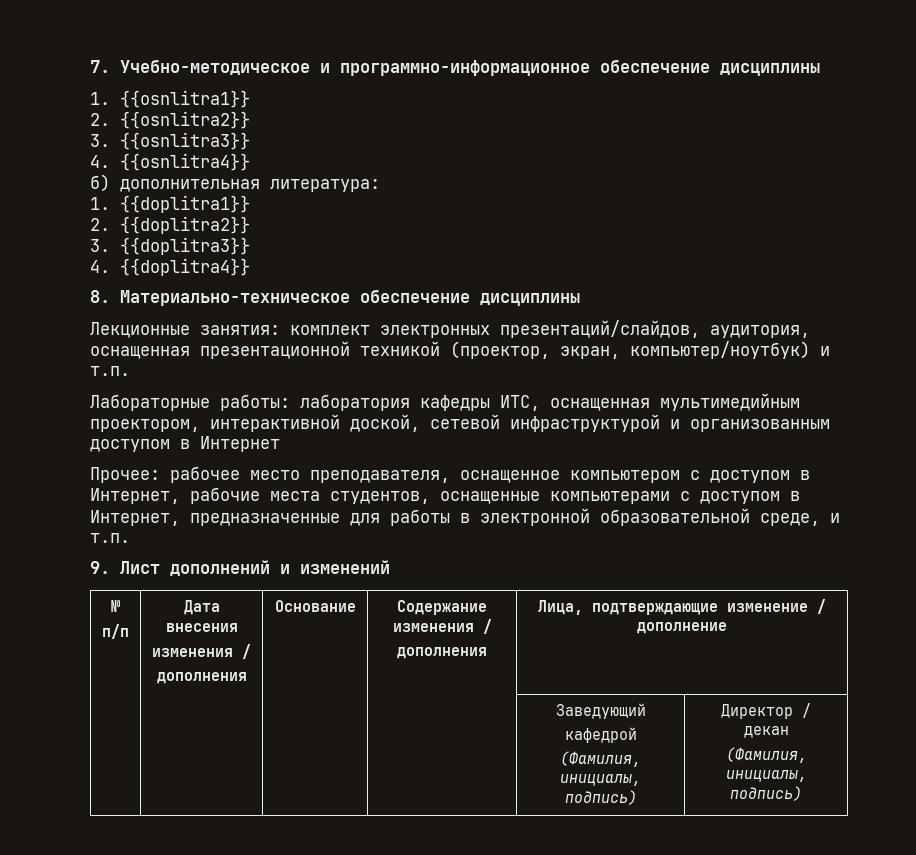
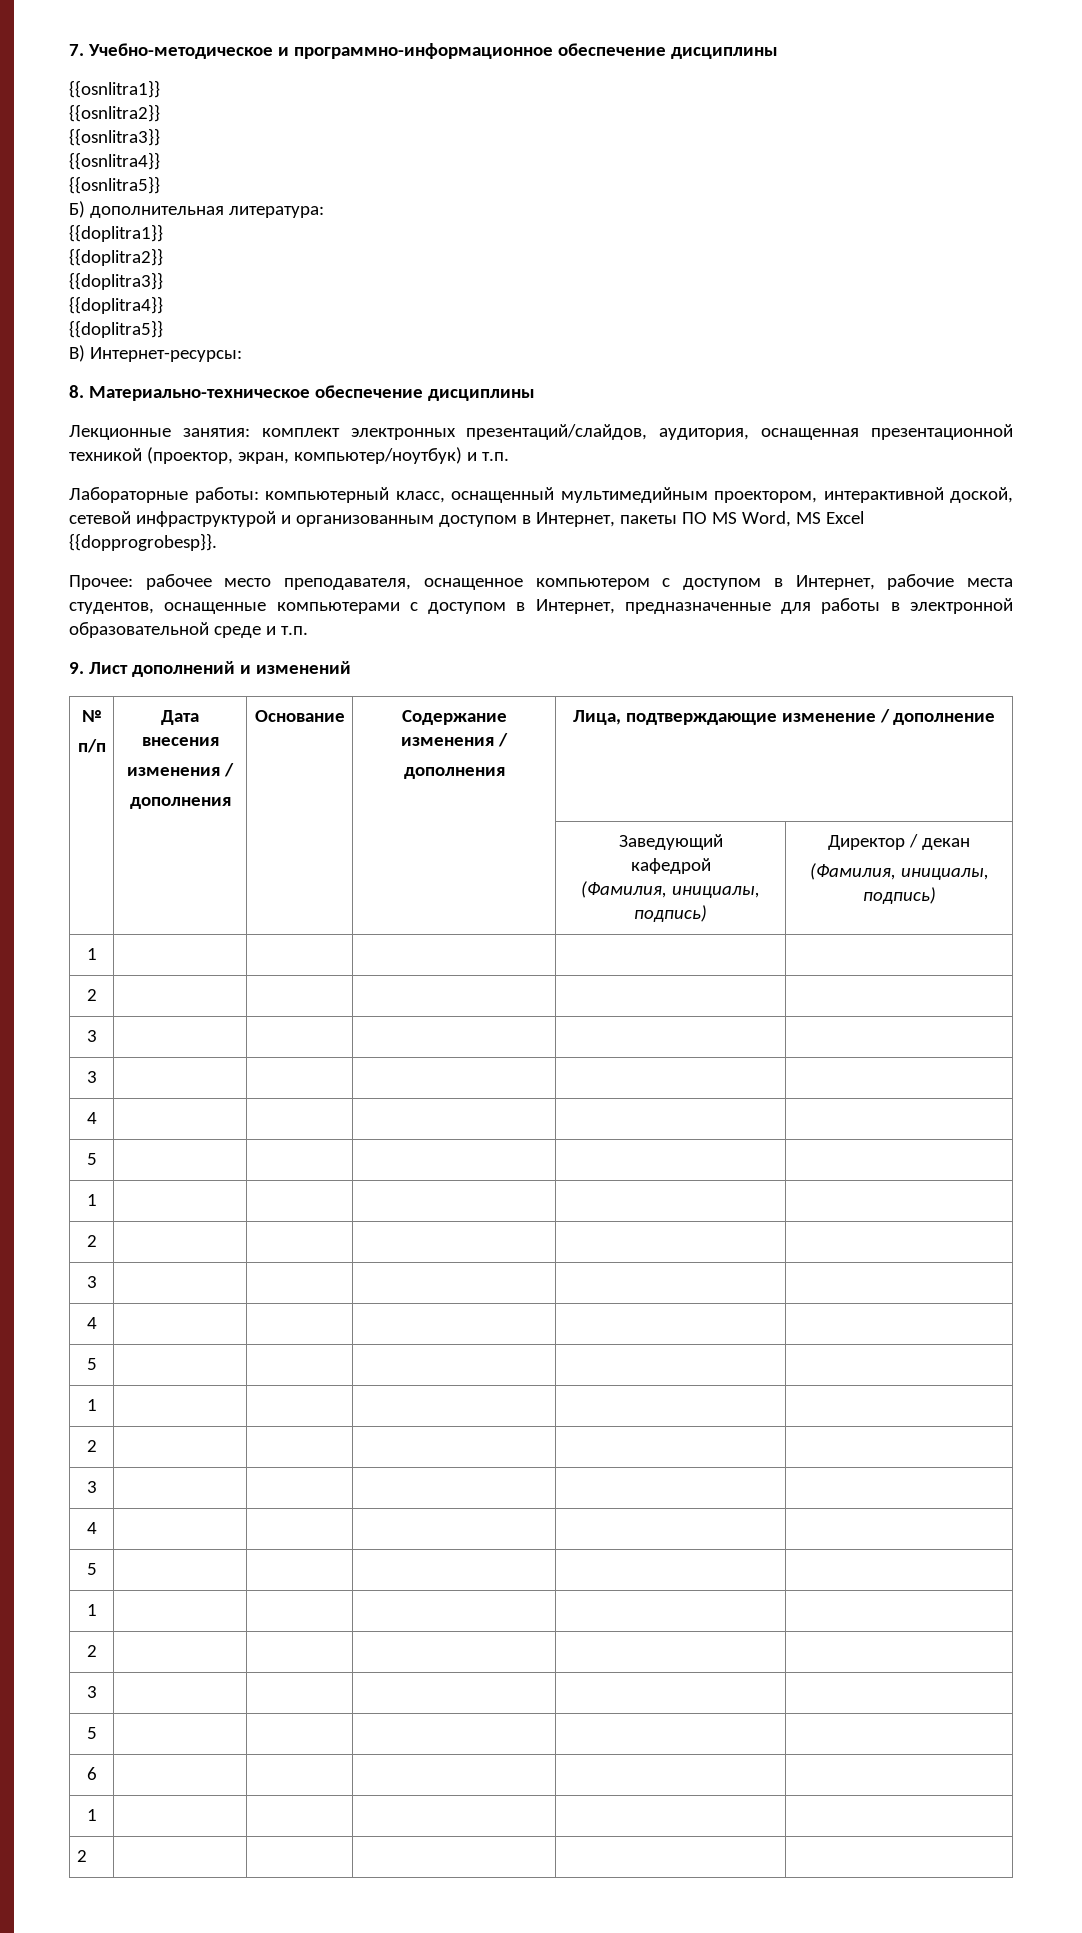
[90,92,110,105] 1. -> (778, 53) none
[90,113,110,126] 2. -> (160, 89) none
[90,134,110,147] 3. -> (160, 113) none
[90,155,110,168] 4. -> (160, 137) none
[90,174,110,192] б) -> [69,176,160,194] [69,201,85,218] {{osnlitra5}} // Б)
[90,197,110,210] 1. -> (324, 212) none
[90,218,110,231] 2. -> (163, 233) none
[90,239,110,252] 3. -> (163, 257) none
[90,260,110,273] 4. -> (163, 281) none
(250, 267) none -> [69,320,163,338] [69,345,242,362] // {{doplitra5}} // В) Интернет-ресурсы:
[300,394,650,411] лаборатория кафедры ИТС, оснащенная -> [265,487,554,503] компьютерный класс, оснащенный
[200,436,280,452] Интернет -> [535,511,864,527] [69,533,217,551] Интернет, пакеты ПО MS Word, MS Excel {{dopprogrobesp}}.
[760,513,820,526] среде, -> [213,626,261,638] среде
(802, 793) none -> [86,948,97,960] [86,989,97,1001] [86,1030,97,1042] [86,1071,97,1083] [86,1112,97,1124] [86,1153,97,1165] [86,1194,97,1206] [86,1235,97,1247] [86,1276,97,1288] [86,1317,97,1329] [86,1358,97,1370] [86,1399,97,1411] [86,1440,97,1452] [86,1481,97,1493] [86,1522,97,1534] [86,1563,97,1575] [86,1604,97,1616] [86,1645,97,1657] [86,1686,97,1698] [86,1727,97,1739] [86,1767,97,1780] [86,1809,97,1821] [76,1850,87,1862] // 1 | | | | | // 2 | | | | | // 3 | | | | | // 3 | | | | | // 4 | | | | | // 5 | | | | | // 1 | | | | | // 2 | | | | | // 3 | | | | | // 4 | | | | | // 5 | | | | | // 1 | | | | | // 2 | | | | | // 3 | | | | | // 4 | | | | | // 5 | | | | | // 1 | | | | | // 2 | | | | | // 3 | | | | | // 5 | | | | | // 6 | | | | | // 1 | | | | | // 2 | | | | |

